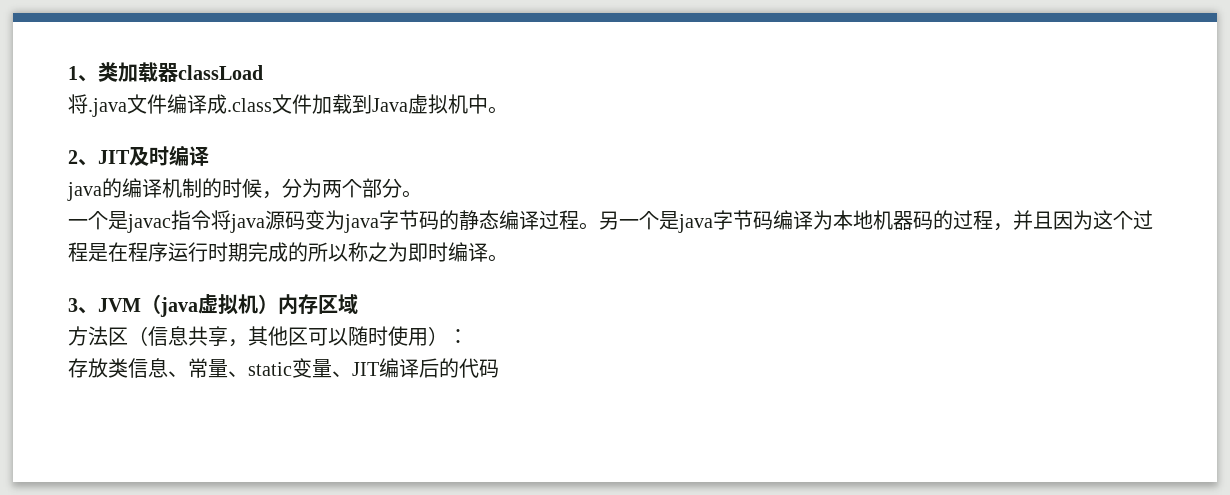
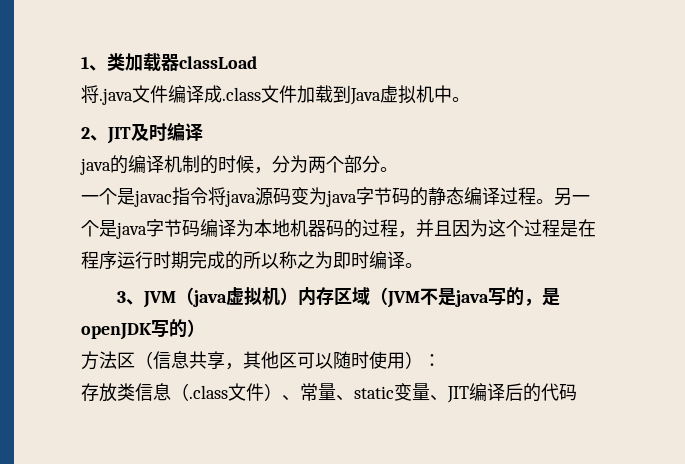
(358, 304) none -> [369,287,560,308] [81,319,205,340] （JVM不是java写的，是openJDK写的）
(168, 368) none -> [171,383,282,401] （.class文件）

